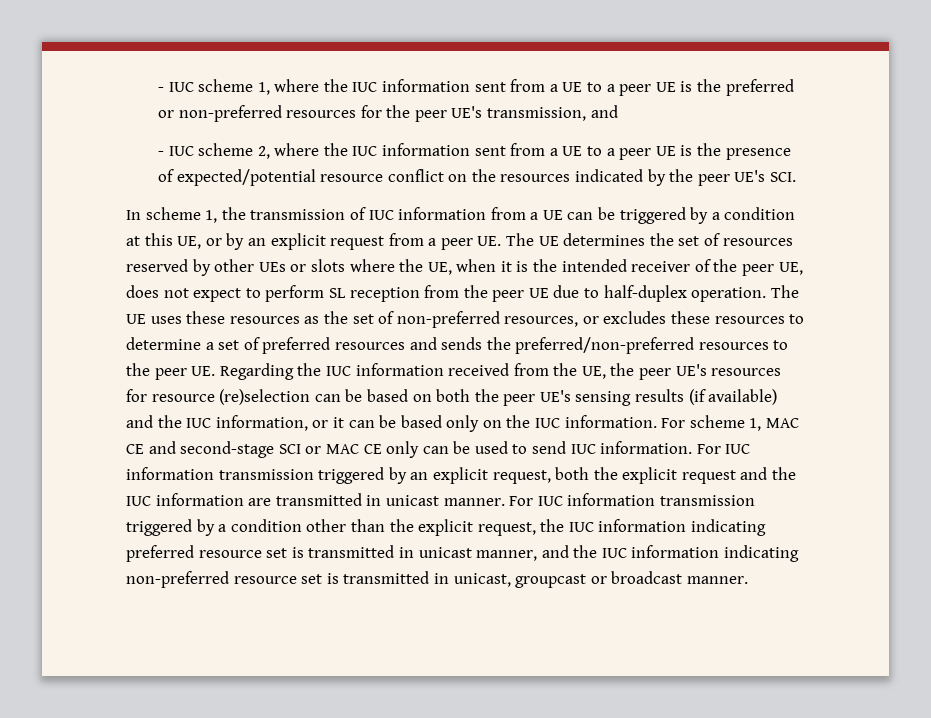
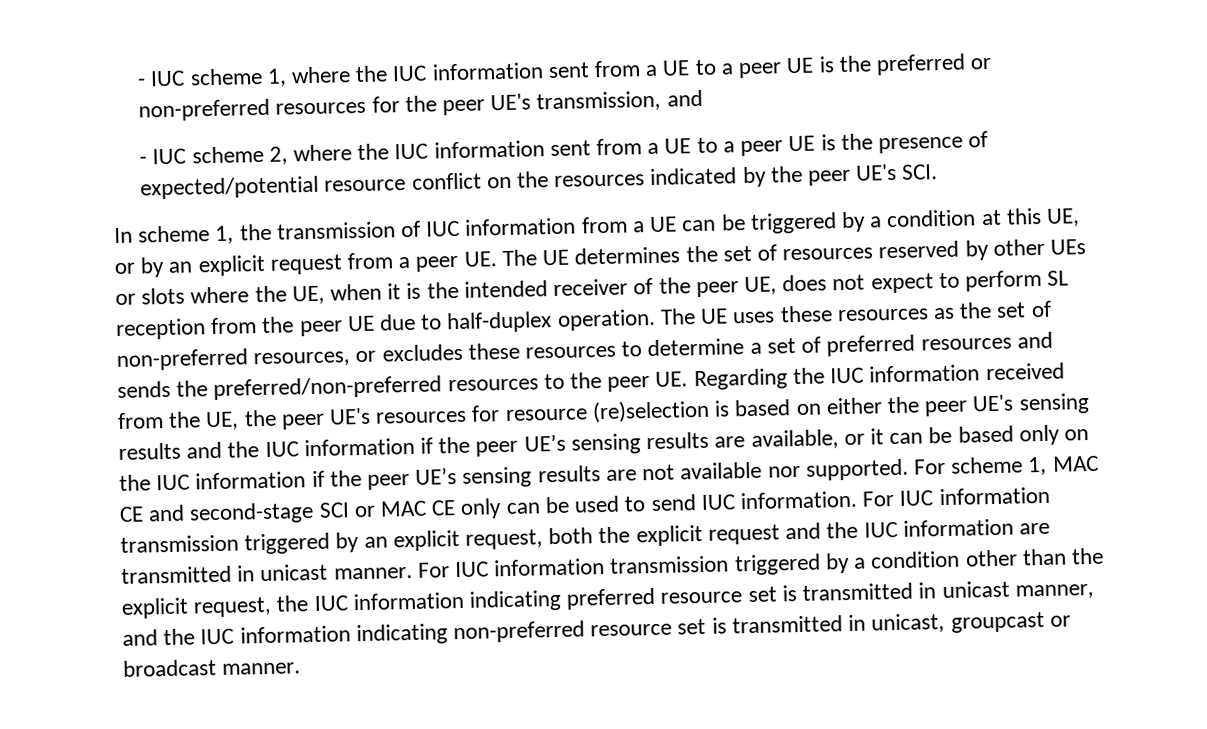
[314,389,363,402] can be -> [714,400,731,417] is
[436,389,778,406] [126,415,308,431] both the peer UE's sensing results (if available) and the IUC information, -> [825,393,1090,417] [118,429,839,461] either the peer UE's sensing results and the IUC information if the peer UE’s sensing results are available,
[564,415,657,428] information. -> [195,458,909,490] information if the peer UE’s sensing results are not available nor supported.

